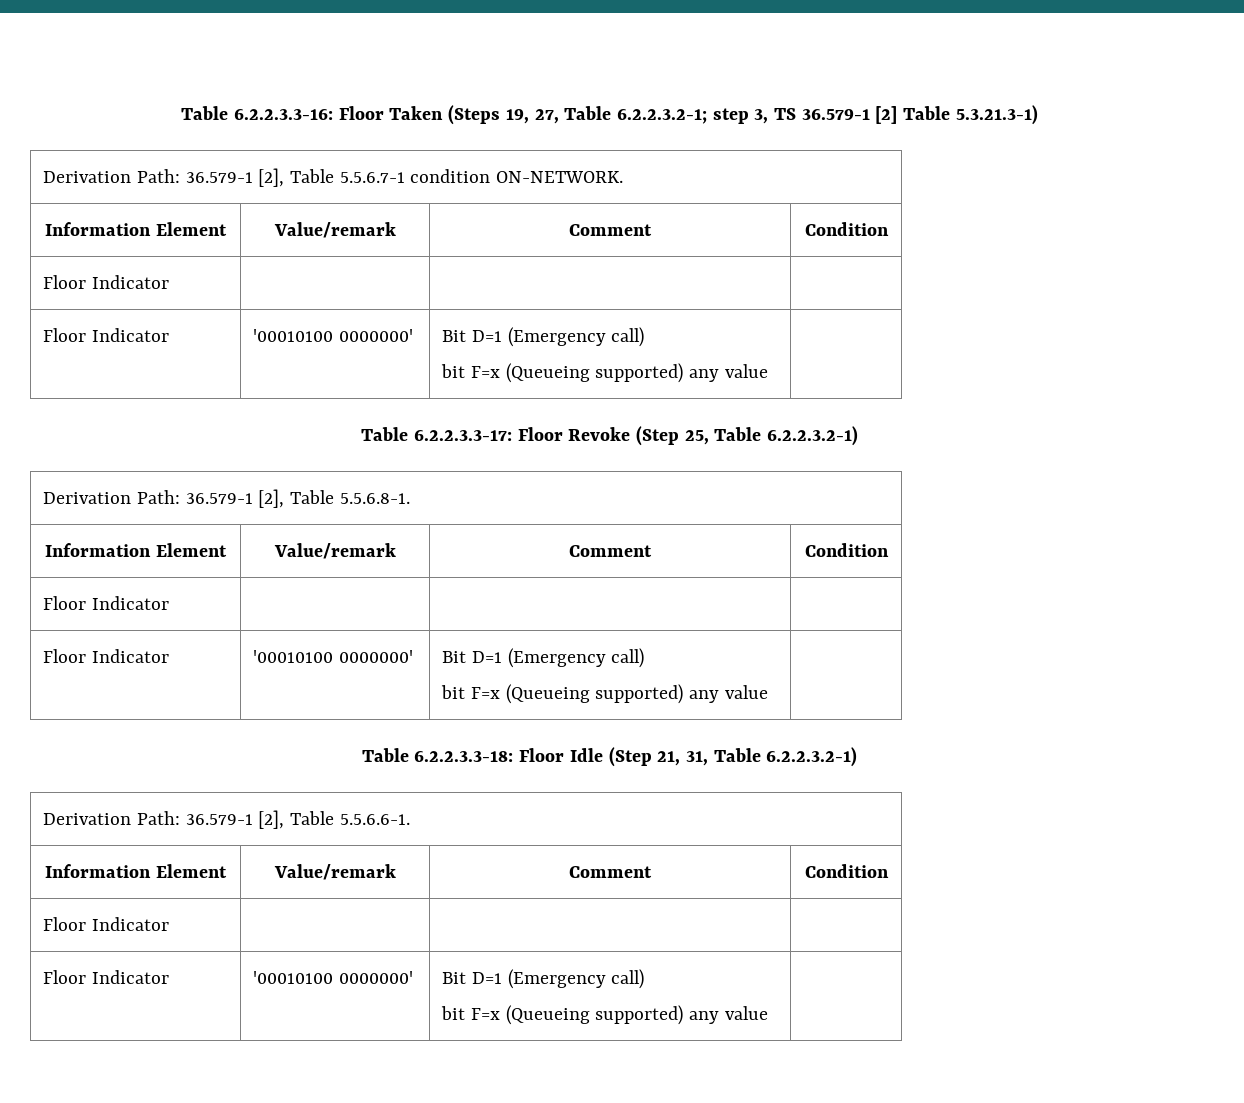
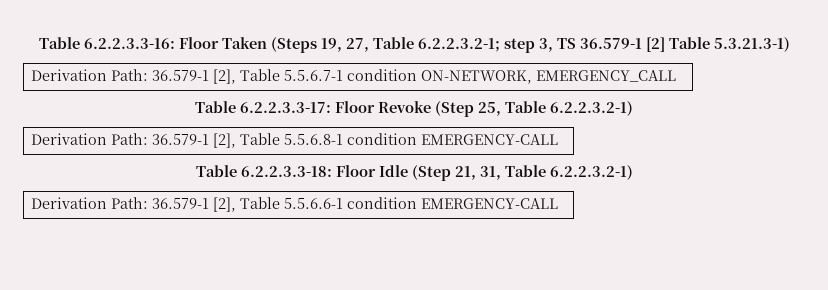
[496,171,624,183] [45,222,227,236] [273,222,396,238] [569,224,652,236] [804,222,889,236] [43,275,170,289] [43,328,170,342] [253,329,414,342] [442,327,645,347] [441,363,768,383] ON-NETWORK. // Information Element | Value/remark | Comment | Condition // Floor Indicator | | | // Floor Indicator | '00010100 0000000' | Bit D=1 (Emergency call) // bit F=x (Queueing supported) any value | -> [420,70,676,84] ON-NETWORK, EMERGENCY_CALL
[339,493,410,504] [45,543,227,557] [273,543,396,559] [569,545,652,557] [804,543,889,557] [43,596,170,610] [43,649,170,663] [253,650,414,663] [442,648,645,668] [441,684,768,704] 5.5.6.8-1. // Information Element | Value/remark | Comment | Condition // Floor Indicator | | | // Floor Indicator | '00010100 0000000' | Bit D=1 (Emergency call) // bit F=x (Queueing supported) any value | -> [283,133,558,145] 5.5.6.8-1 condition EMERGENCY-CALL
[339,814,410,825] [45,864,227,878] [273,864,396,880] [569,866,652,878] [804,864,889,878] [43,917,170,931] [43,970,170,984] [253,971,414,984] [442,969,645,989] [441,1005,768,1025] 5.5.6.6-1. // Information Element | Value/remark | Comment | Condition // Floor Indicator | | | // Floor Indicator | '00010100 0000000' | Bit D=1 (Emergency call) // bit F=x (Queueing supported) any value | -> [283,197,558,209] 5.5.6.6-1 condition EMERGENCY-CALL

